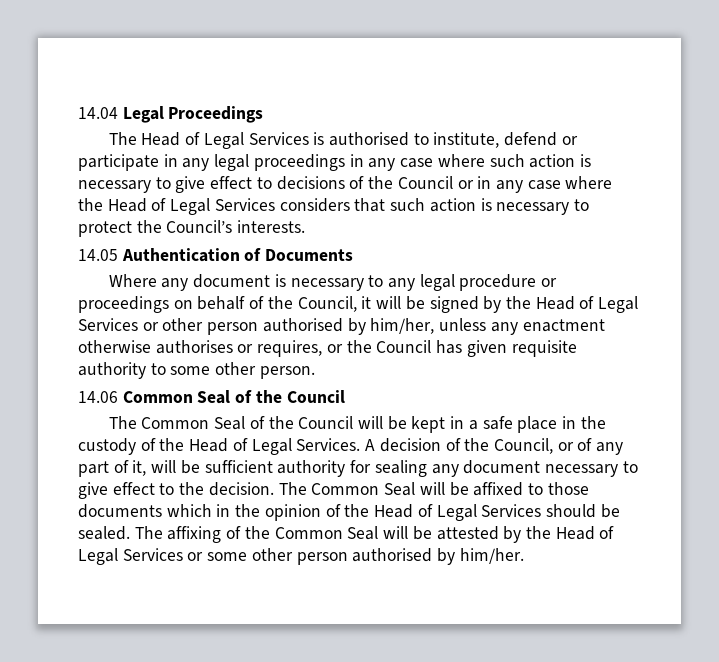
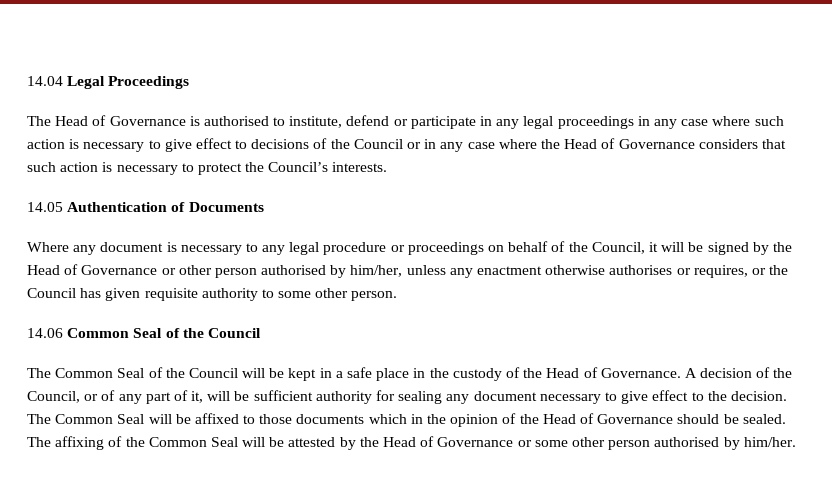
[203,132,309,149] Legal Services -> [109,116,186,126] Governance
[170,198,275,215] Legal Services -> [618,139,695,149] Governance
[598,296,639,313] [78,318,138,331] Legal Services -> [81,265,158,275] Governance
[251,438,361,455] Legal Services. -> [600,368,681,378] Governance.
[436,504,542,521] Legal Services -> [597,414,674,424] Governance
[78,548,183,565] Legal Services -> [437,437,514,447] Governance

